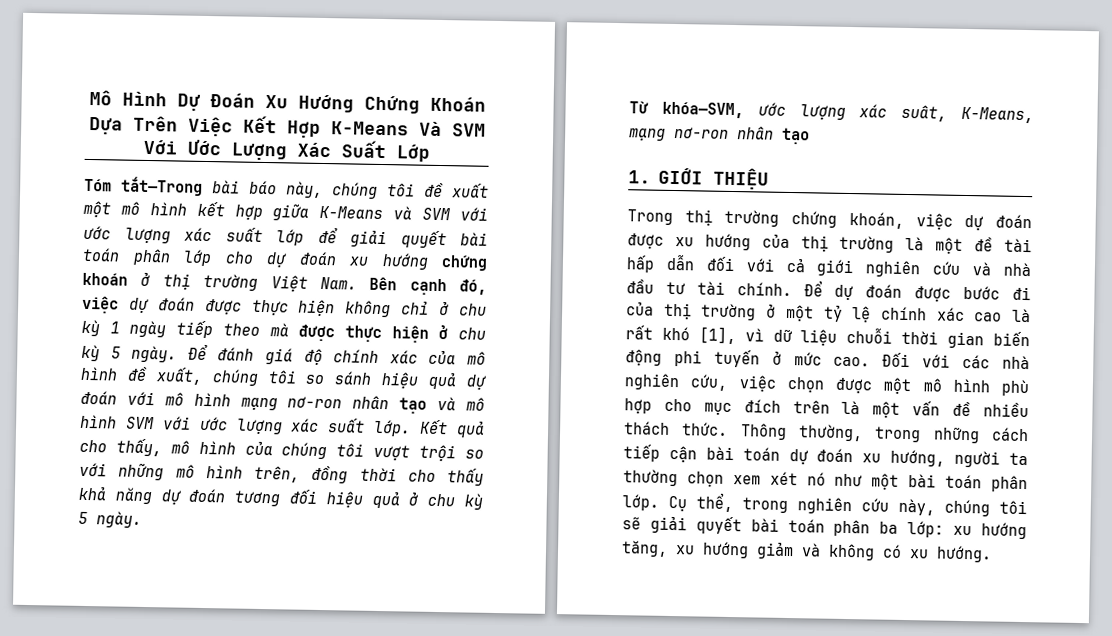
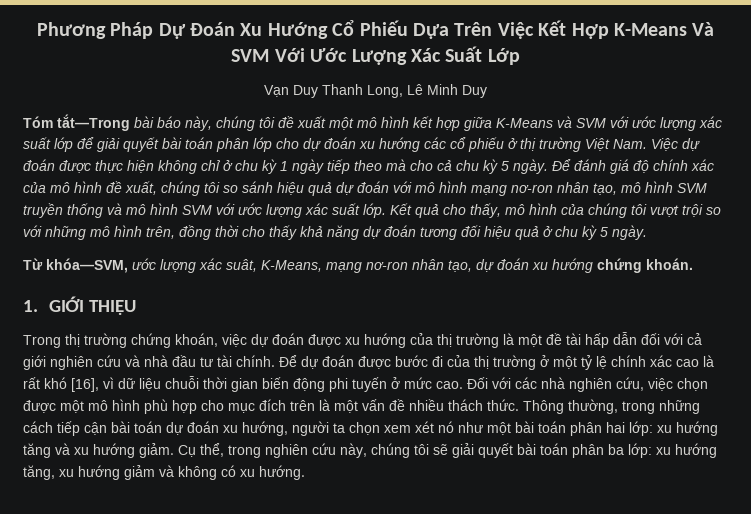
[89,89,167,107] Mô Hình -> [36,22,154,39] Phương Pháp
[364,95,486,114] Chứng Khoán -> [332,20,408,36] Cổ Phiếu
(430, 153) none -> [264,84,487,98] // Vạn Duy Thanh Long, Lê Minh Duy
[441,255,488,271] [82,272,128,286] chứng khoán -> [424,137,504,152] các cổ phiếu
[369,276,487,296] [82,295,119,314] Bên cạnh đó, việc -> [651,138,678,151] Việc
[298,324,449,343] được thực hiện ở -> [410,160,452,171] cho cả
[399,397,428,414] tạo -> [593,181,707,195] [23,203,103,218] tạo, mô hình SVM truyền thống
[782,127,810,145] tạo -> [448,258,693,273] tạo, dự đoán xu hướng chứng khoán.
[698,326,736,345] [1], -> [71,378,99,392] [16],
[623,469,678,487] thường -> (345, 428) none
[622,494,659,511] lớp. -> [606,421,718,436] [23,443,174,458] hai lớp: xu hướng tăng và xu hướng giảm.

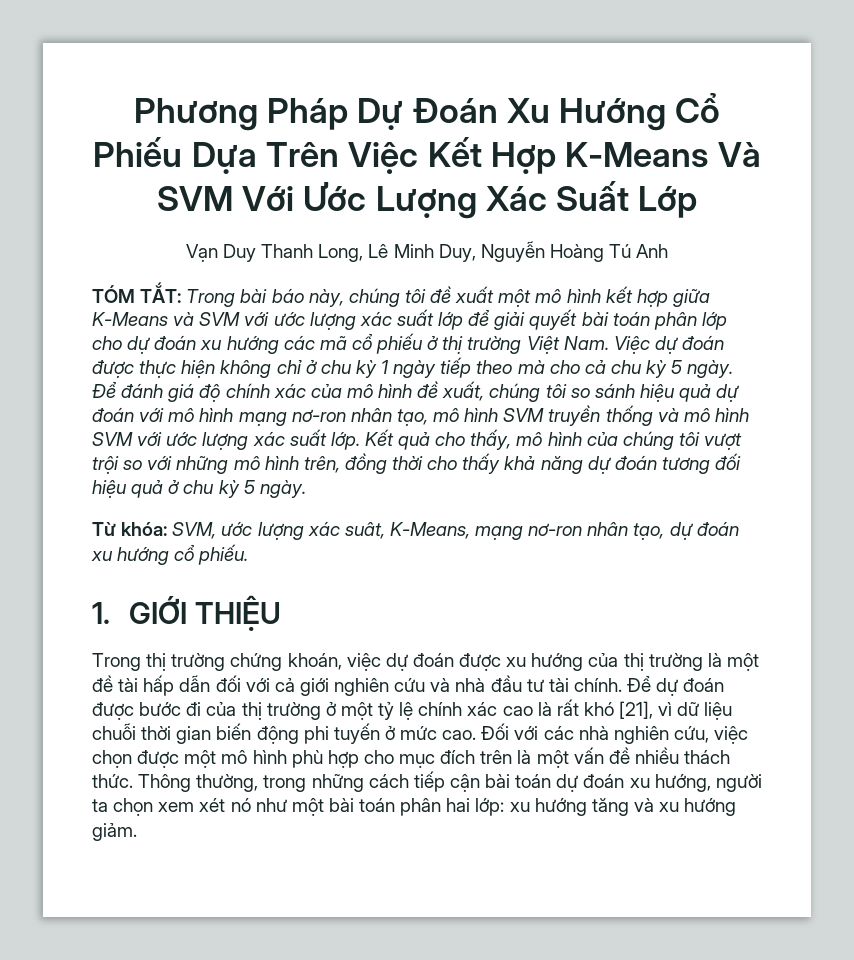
[462,85,487,98] [23,114,130,131] Duy // Tóm tắt—Trong -> [438,241,669,262] [92,282,236,307] Duy, Nguyễn Hoàng Tú Anh // TÓM TẮT: Trong
(446, 143) none -> [319,336,347,350] mã
[46,258,128,273] khóa—SVM, -> [121,522,217,539] khóa: SVM,
[597,258,693,273] chứng khoán. -> [174,544,249,565] cổ phiếu.
[71,378,99,392] [16], -> [619,701,654,719] [21],
[178,443,717,458] [23,465,305,480] Cụ thể, trong nghiên cứu này, chúng tôi sẽ giải quyết bài toán phân ba lớp: xu hướng tăng, xu hướng giảm và không có xu hướng. -> (137, 832) none

